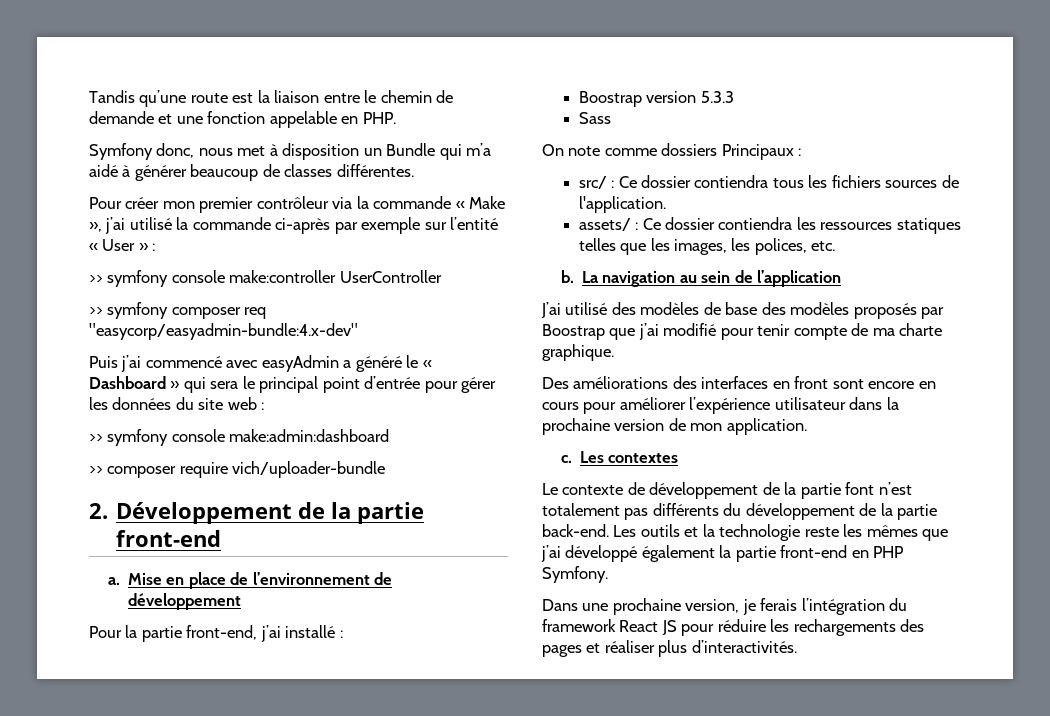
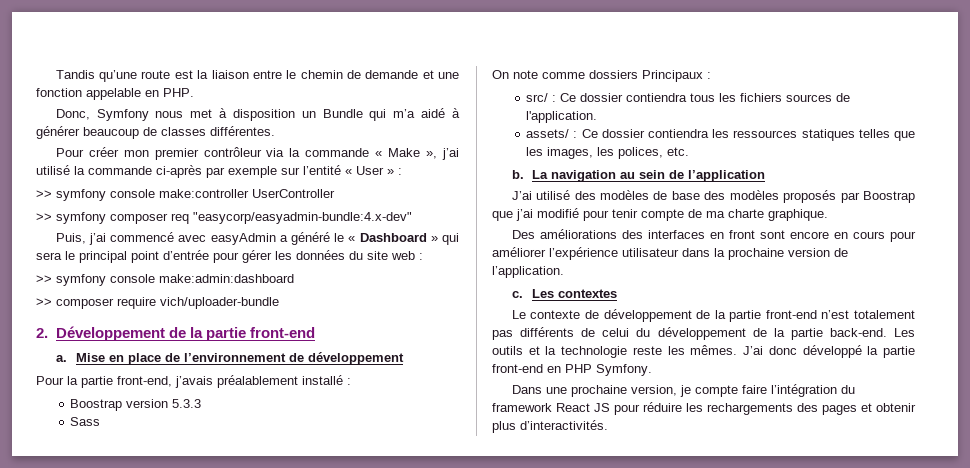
[89,143,195,160] Symfony donc, -> [55,109,149,121] Donc, Symfony
[89,356,118,368] Puis -> [55,233,86,244] Puis,
[260,625,281,642] j’ai -> [175,375,298,388] j’avais préalablement
[690,418,807,435] mon application. -> [492,266,564,278] l’application.
[845,482,875,495] font -> [765,310,817,319] front-end
(719, 509) none -> [581,328,630,337] de celui
[866,525,949,541] [541,545,715,562] mêmes que j’ai développé également -> [690,345,862,358] mêmes. J’ai donc développé
[760,598,798,611] ferais -> [694,385,767,397] compte faire
[604,640,655,653] réaliser -> [876,403,916,412] obtenir

